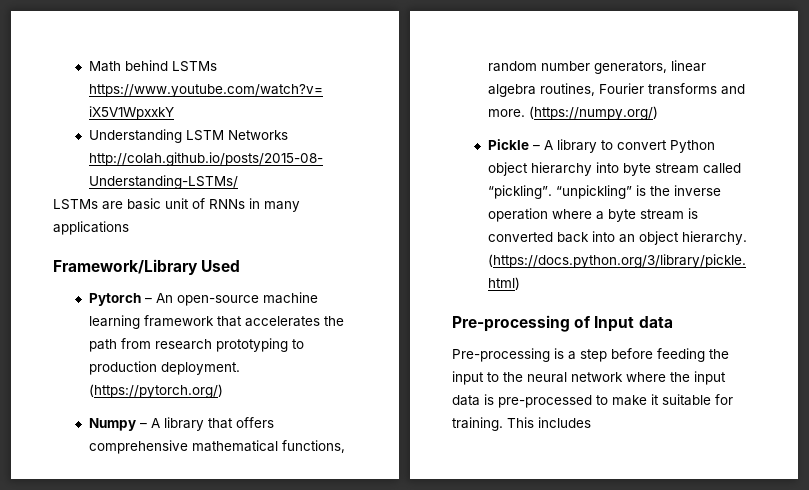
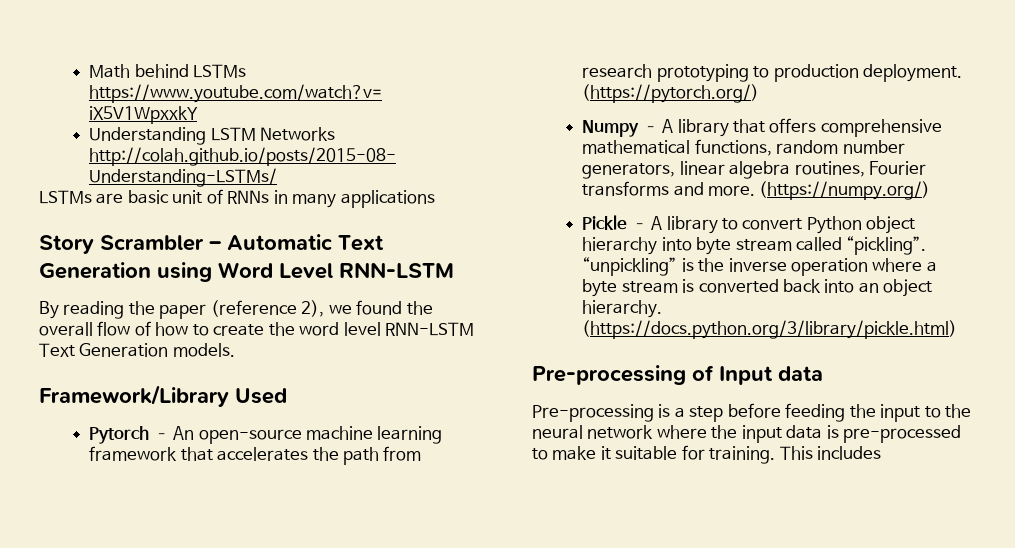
(129, 228) none -> [39,234,384,254] [39,262,454,282] [39,300,433,319] [39,321,475,336] [39,343,235,357] // Story Scrambler – Automatic Text Generation using Word Level RNN-LSTM // By reading the paper (reference 2), we found the overall flow of how to create the word level RNN-LSTM Text Generation models.

